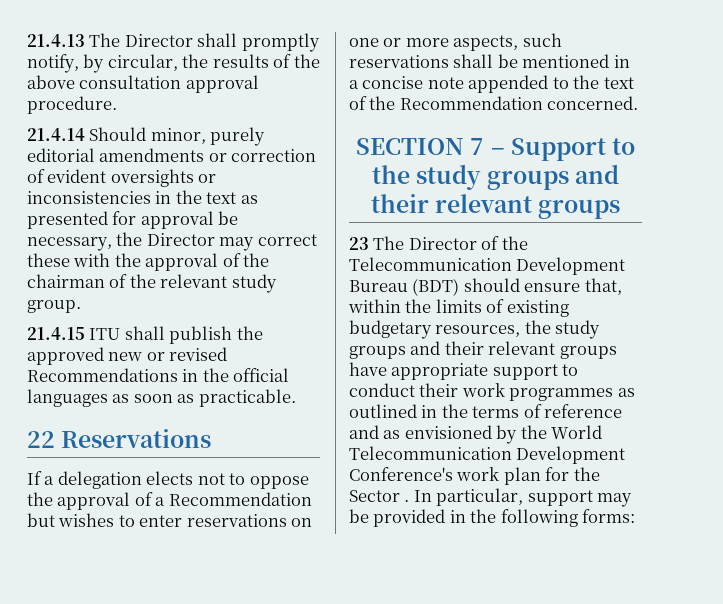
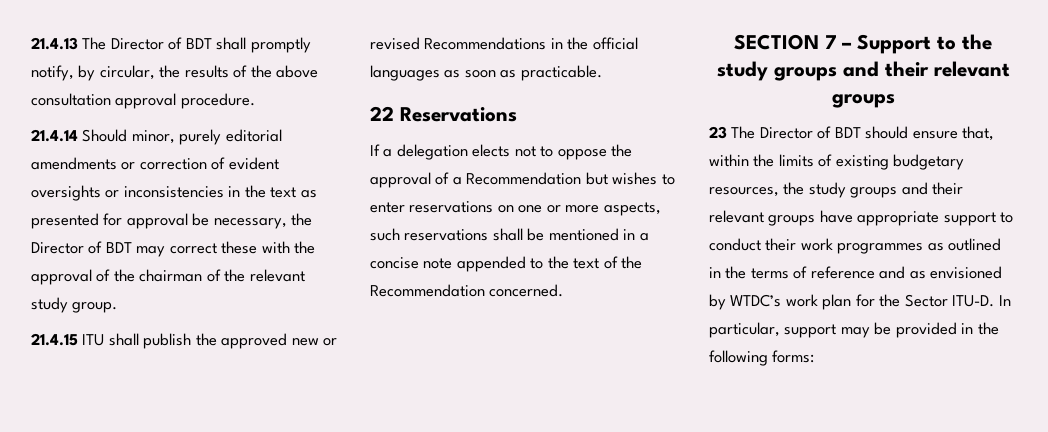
(193, 40) none -> [168,37,212,50] of BDT
(215, 239) none -> [88,241,132,254] of BDT
[501,236,528,250] [349,257,626,275] [349,278,460,296] the Telecommunication Development Bureau (BDT) -> [834,127,861,138] BDT
[520,425,603,439] [349,446,626,464] [349,467,453,481] the World Telecommunication Development Conference's -> [730,294,782,307] WTDC’s
[404,499,410,502] . -> [952,295,995,307] ITU-D.

